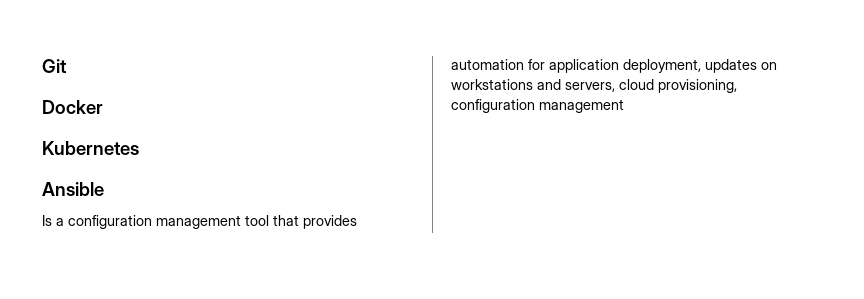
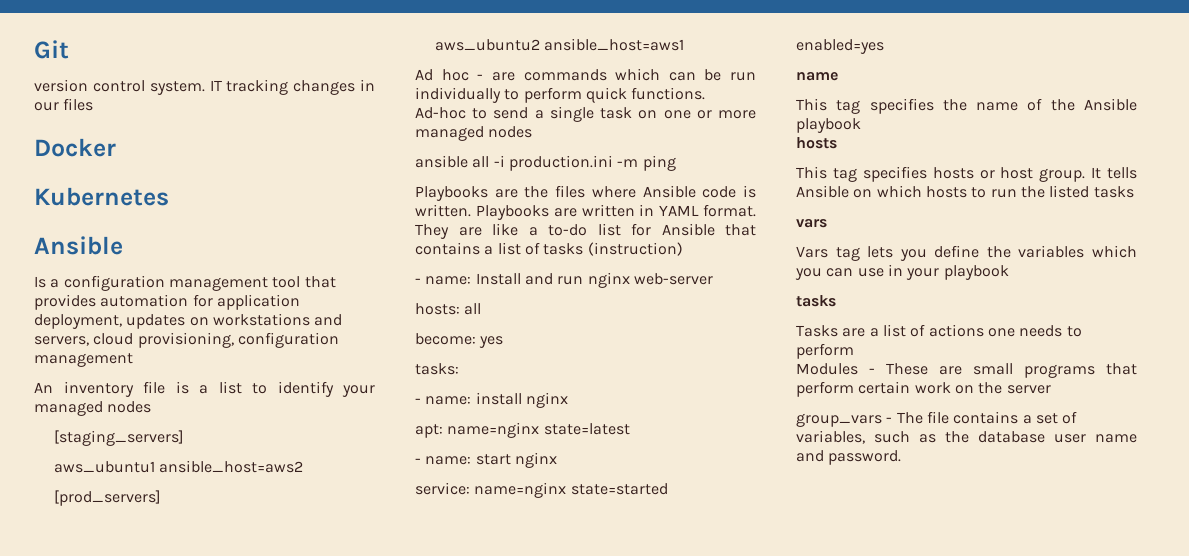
(67, 66) none -> [34,79,375,95] [34,98,94,111] // version control system. IT tracking changes in our files
(624, 106) none -> [34,381,375,397] [34,401,152,416] [53,430,184,446] [53,460,304,473] [53,490,161,506] [434,38,685,51] [415,68,756,81] [415,87,706,103] [415,106,756,122] [415,126,533,141] [415,155,676,171] [415,185,756,201] [415,204,756,220] [415,223,756,239] [415,242,683,256] [415,272,713,288] [415,303,482,315] [415,333,504,348] [415,363,459,375] [415,392,568,408] [415,422,630,438] [415,452,557,468] [415,482,668,498] [796,39,884,54] [796,72,838,81] [796,98,1137,114] [796,118,861,133] [796,137,837,149] [796,166,1137,182] [796,185,1134,198] [796,219,827,228] [796,245,1137,261] [795,264,1009,280] [796,295,836,307] [796,324,1082,337] [796,343,854,359] [796,363,1137,378] [796,381,1051,397] [796,411,1078,427] [796,430,1137,444] [796,450,902,465] // An inventory file is a list to identify your managed nodes // [staging_servers] // aws_ubuntu1 ansible_host=aws2 // [prod_servers] // aws_ubuntu2 ansible_host=aws1 // Ad hoc - are commands which can be run individually to perform quick functions. Ad-hoc to send a single task on one or more managed nodes // ansible all -i production.ini -m ping // Playbooks are the files where Ansible code is written. Playbooks are written in YAML format. They are like a to-do list for Ansible that contains a list of tasks (instruction) // - name: Install and run nginx web-server // hosts: all // become: yes // tasks: // - name: install nginx // apt: name=nginx state=latest // - name: start nginx // service: name=nginx state=started enabled=yes // name // This tag specifies the name of the Ansible playbook // hosts // This tag specifies hosts or host group. It tells Ansible on which hosts to run the listed tasks // vars // Vars tag lets you define the variables which you can use in your playbook // tasks // Tasks are a list of actions one needs to perform // Modules - These are small programs that perform certain work on the server // group_vars - The file contains a set of variables, such as the database user name and password.

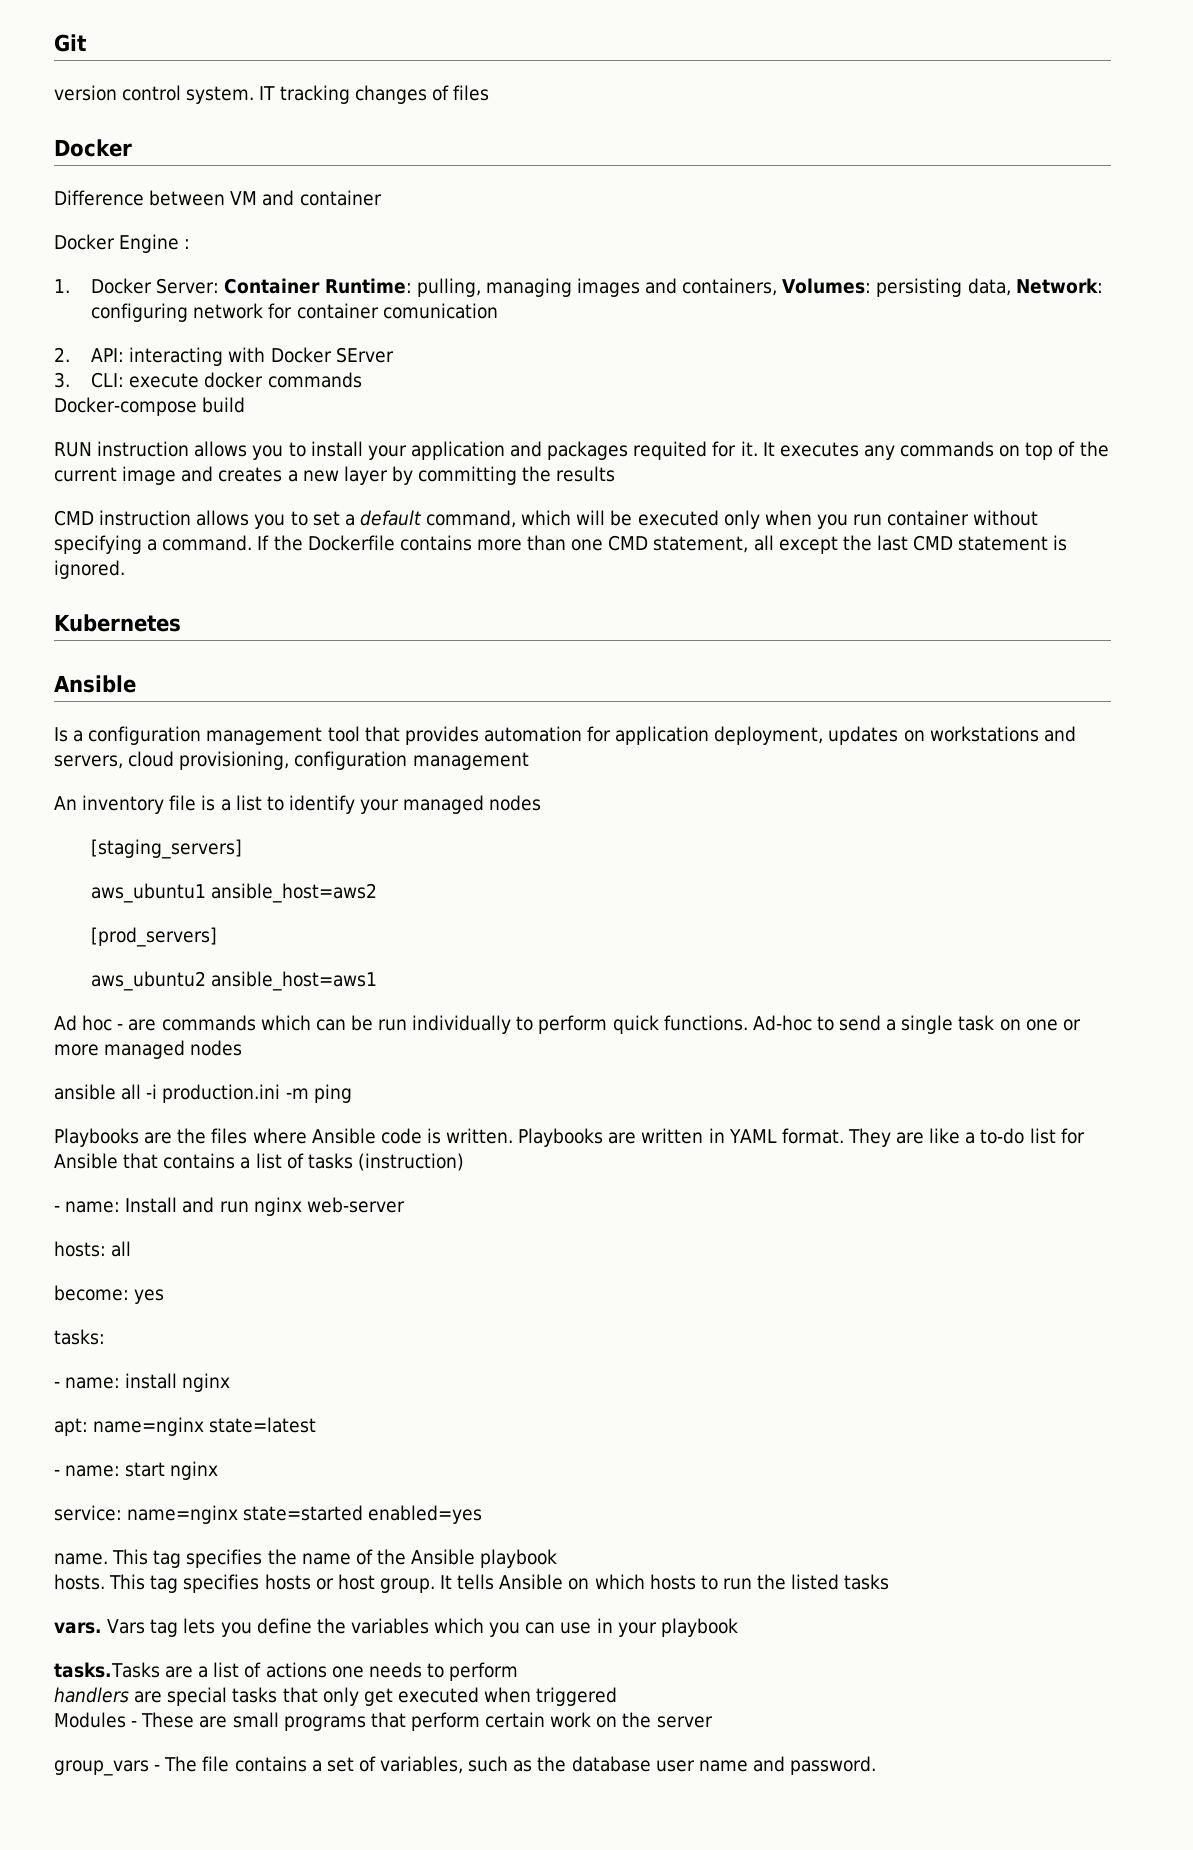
[360,79,375,91] [34,102,59,111] in our -> [431,85,449,101] of
(116, 147) none -> [54,190,382,206] [54,234,191,253] [54,278,1103,297] [91,303,498,322] [54,347,394,366] [54,372,362,388] [54,397,246,416] [54,441,1109,460] [54,466,616,485] [54,510,1039,529] [54,535,1068,554] [54,560,125,579] // Difference between VM and container // Docker Engine : // 1. Docker Server: Container Runtime: pulling, managing images and containers, Volumes: persisting data, Network: configuring network for container comunication // 2. API: interacting with Docker SErver // 3. CLI: execute docker commands // Docker-compose build // RUN instruction allows you to install your application and packages requited for it. It executes any commands on top of the current image and creates a new layer by committing the results // CMD instruction allows you to set a default command, which will be executed only when you run container without specifying a command. If the Dockerfile contains more than one CMD statement, all except the last CMD statement is ignored.
[796,72,838,81] name // -> [54,1553,108,1565] name.
[796,137,837,149] hosts // -> [54,1574,105,1590] hosts.
[796,219,827,228] vars // -> [54,1622,102,1634] vars.
[796,295,836,307] [796,325,838,337] tasks // Tasks -> [54,1662,160,1678] tasks.Tasks
(854, 351) none -> [54,1687,618,1706] // handlers are special tasks that only get executed when triggered

